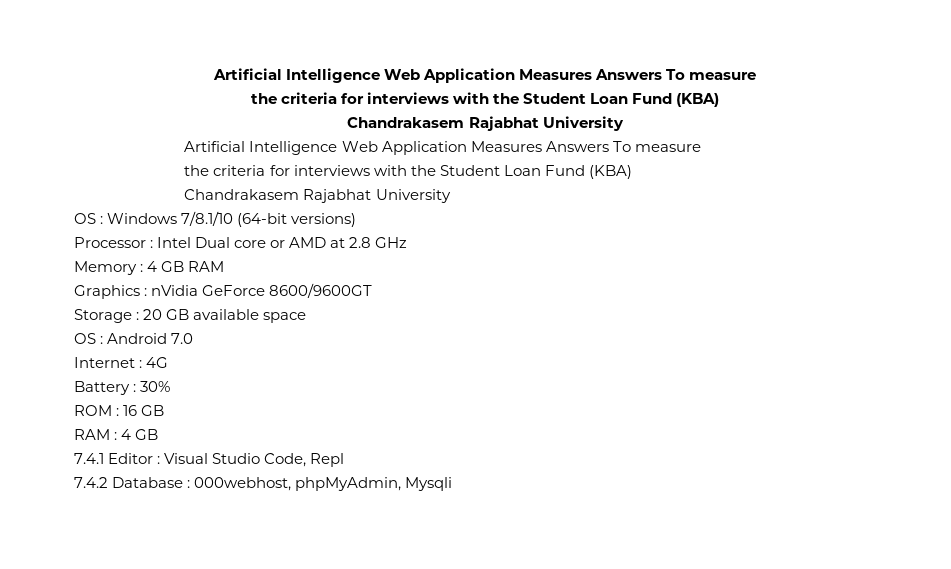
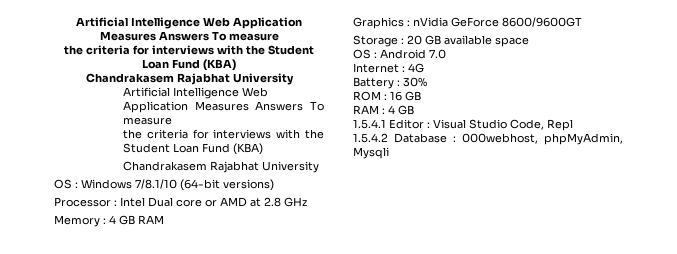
[74,453,104,464] 7.4.1 -> [353,119,386,129] 1.5.4.1
[74,477,108,488] 7.4.2 -> [353,133,388,143] 1.5.4.2

